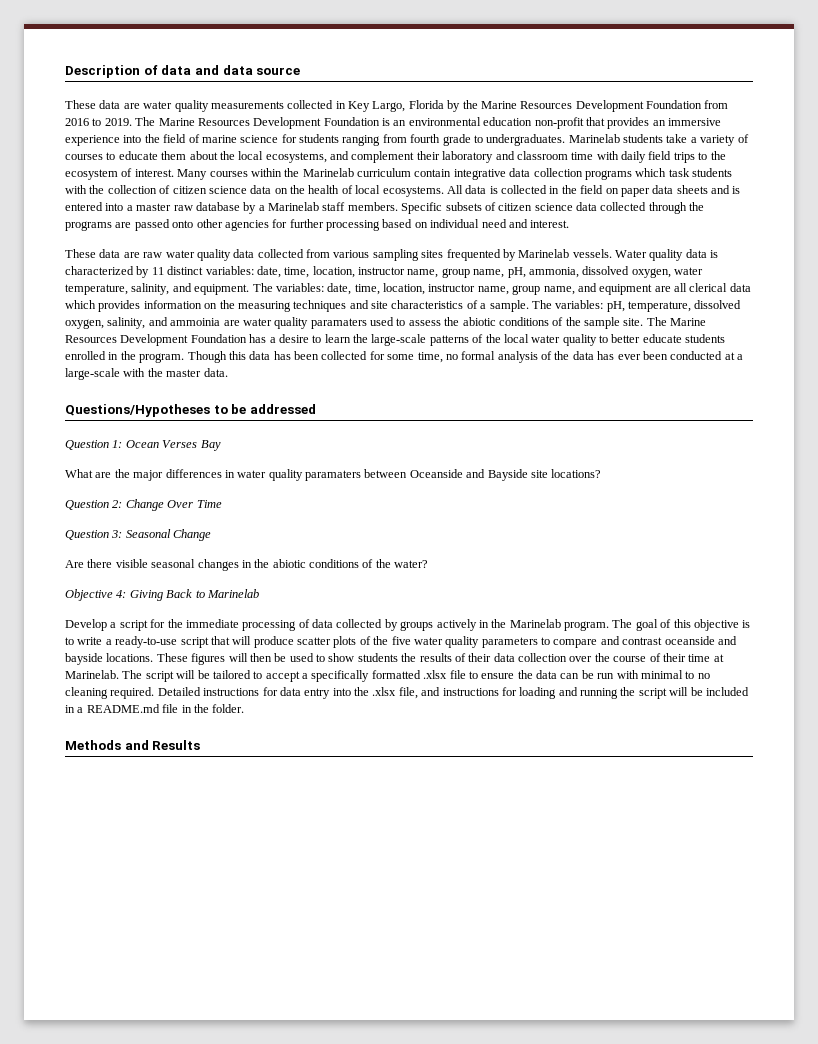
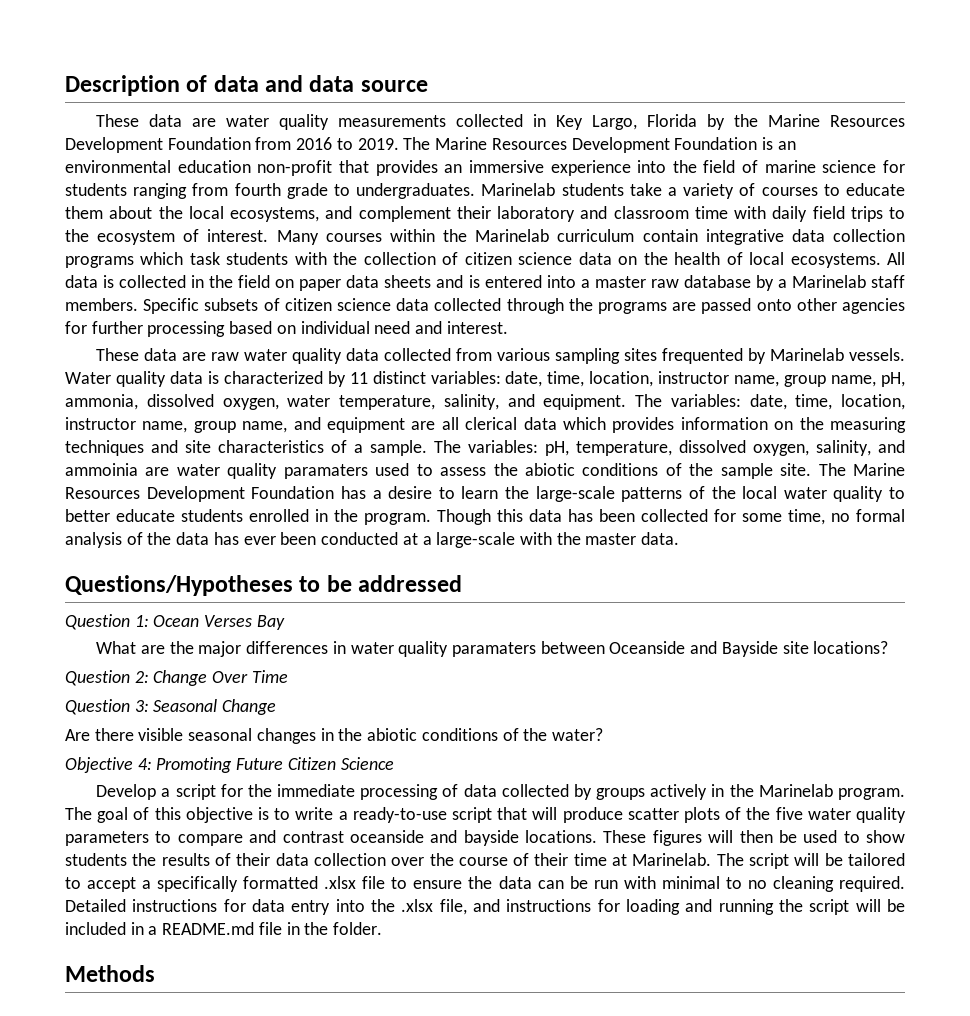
[129,589,259,601] Giving Back to Marinelab -> [156,757,394,773] Promoting Future Citizen Science
[124,740,201,750] and Results -> (155, 973) none

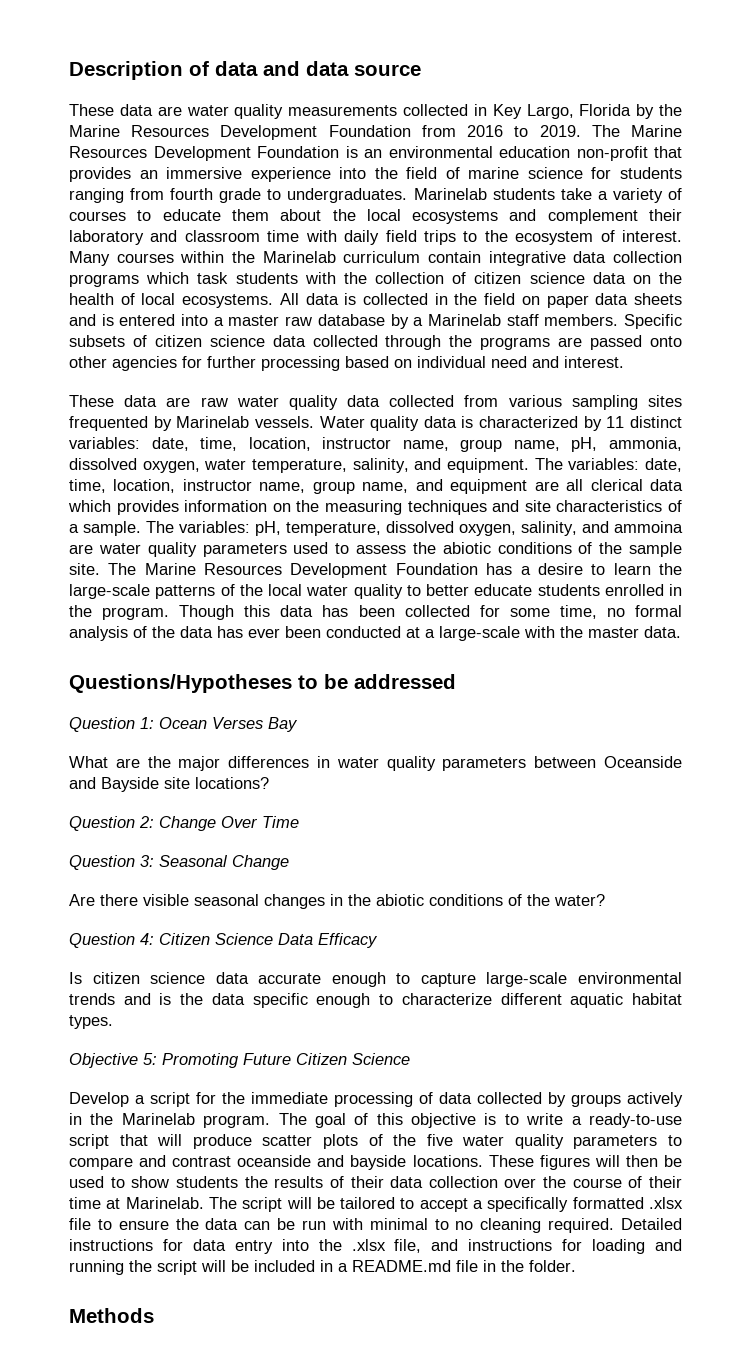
[230,207,319,222] ecosystems, -> [412,210,499,224] ecosystems
[65,463,368,479] ammoinia are water quality paramaters -> [614,521,683,533] [69,542,287,557] ammoina are water quality parameters
[452,642,537,657] paramaters -> [442,757,527,771] parameters
(603, 734) none -> [69,933,378,948] [69,972,682,987] [69,993,682,1008] [69,1015,113,1029] // Question 4: Citizen Science Data Efficacy // Is citizen science data accurate enough to capture large-scale environmental trends and is the data specific enough to characterize different aquatic habitat types.
[137,758,152,770] 4: -> [143,1053,157,1065] 5:

